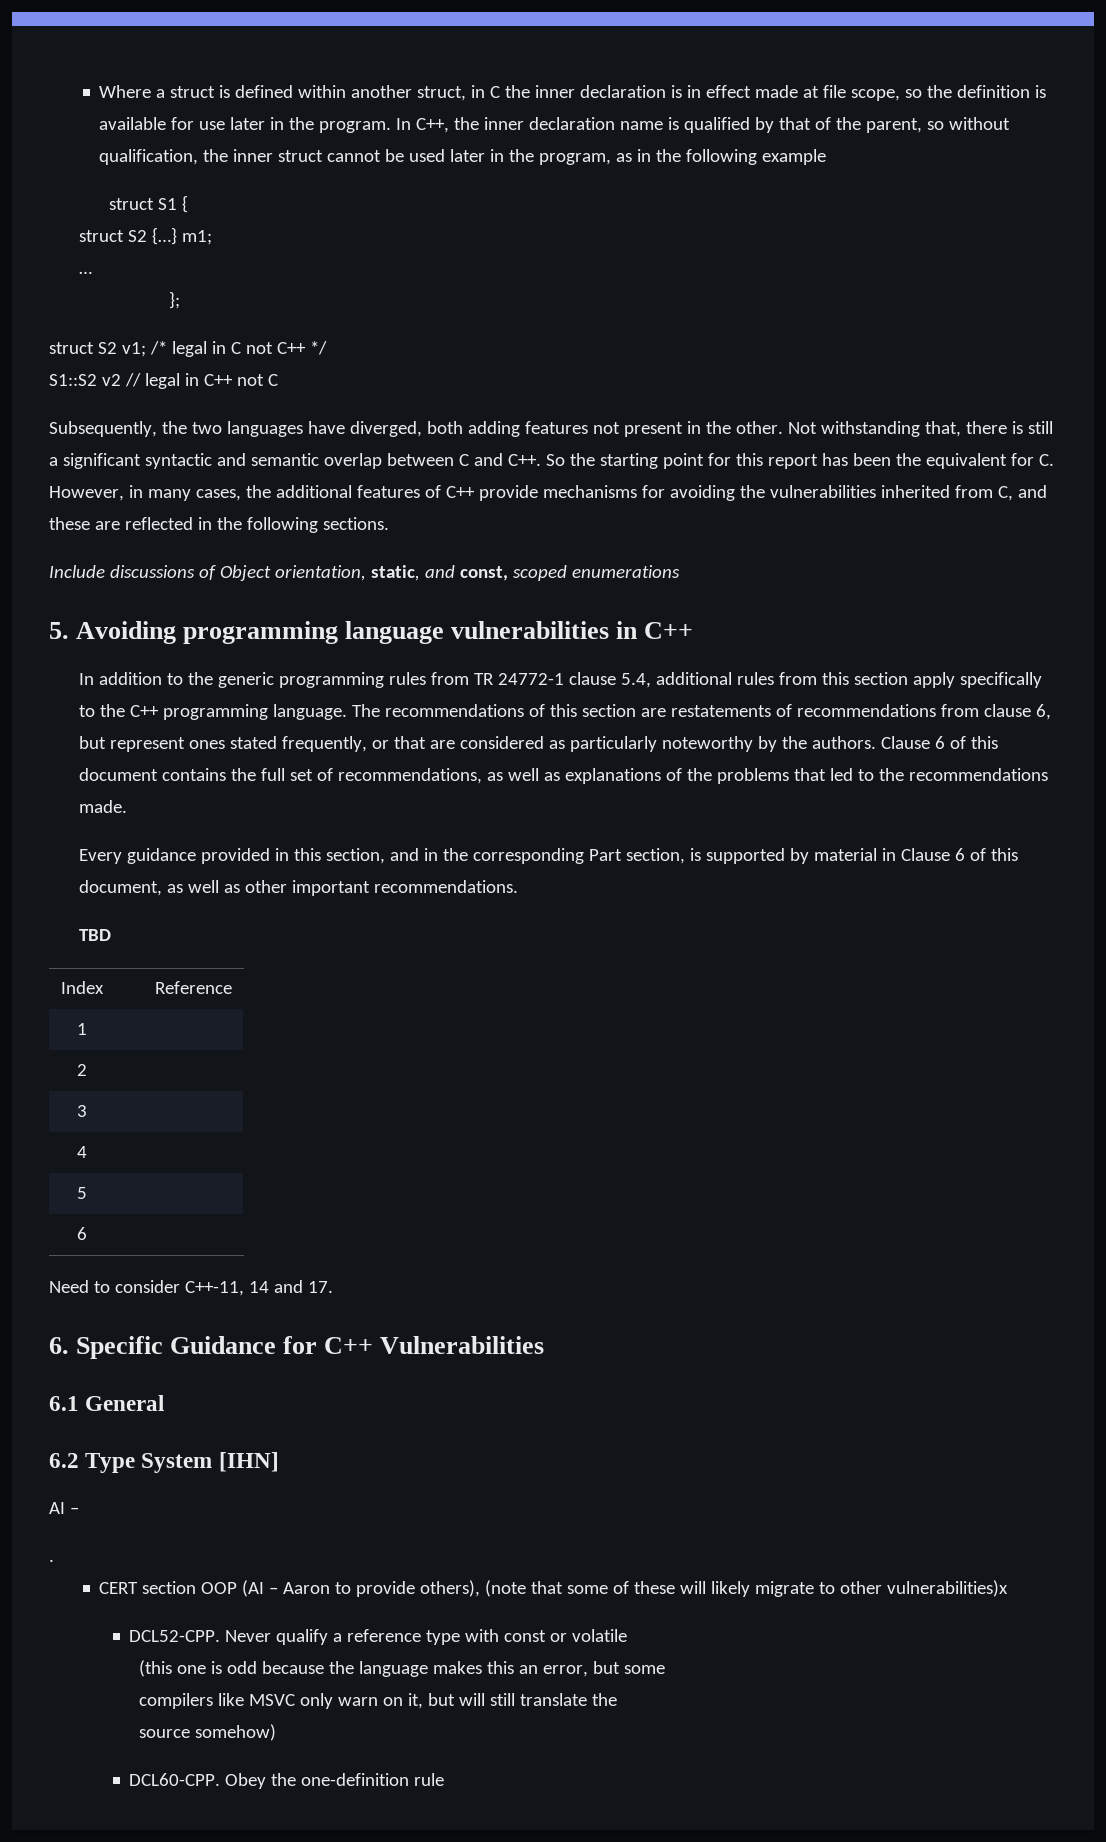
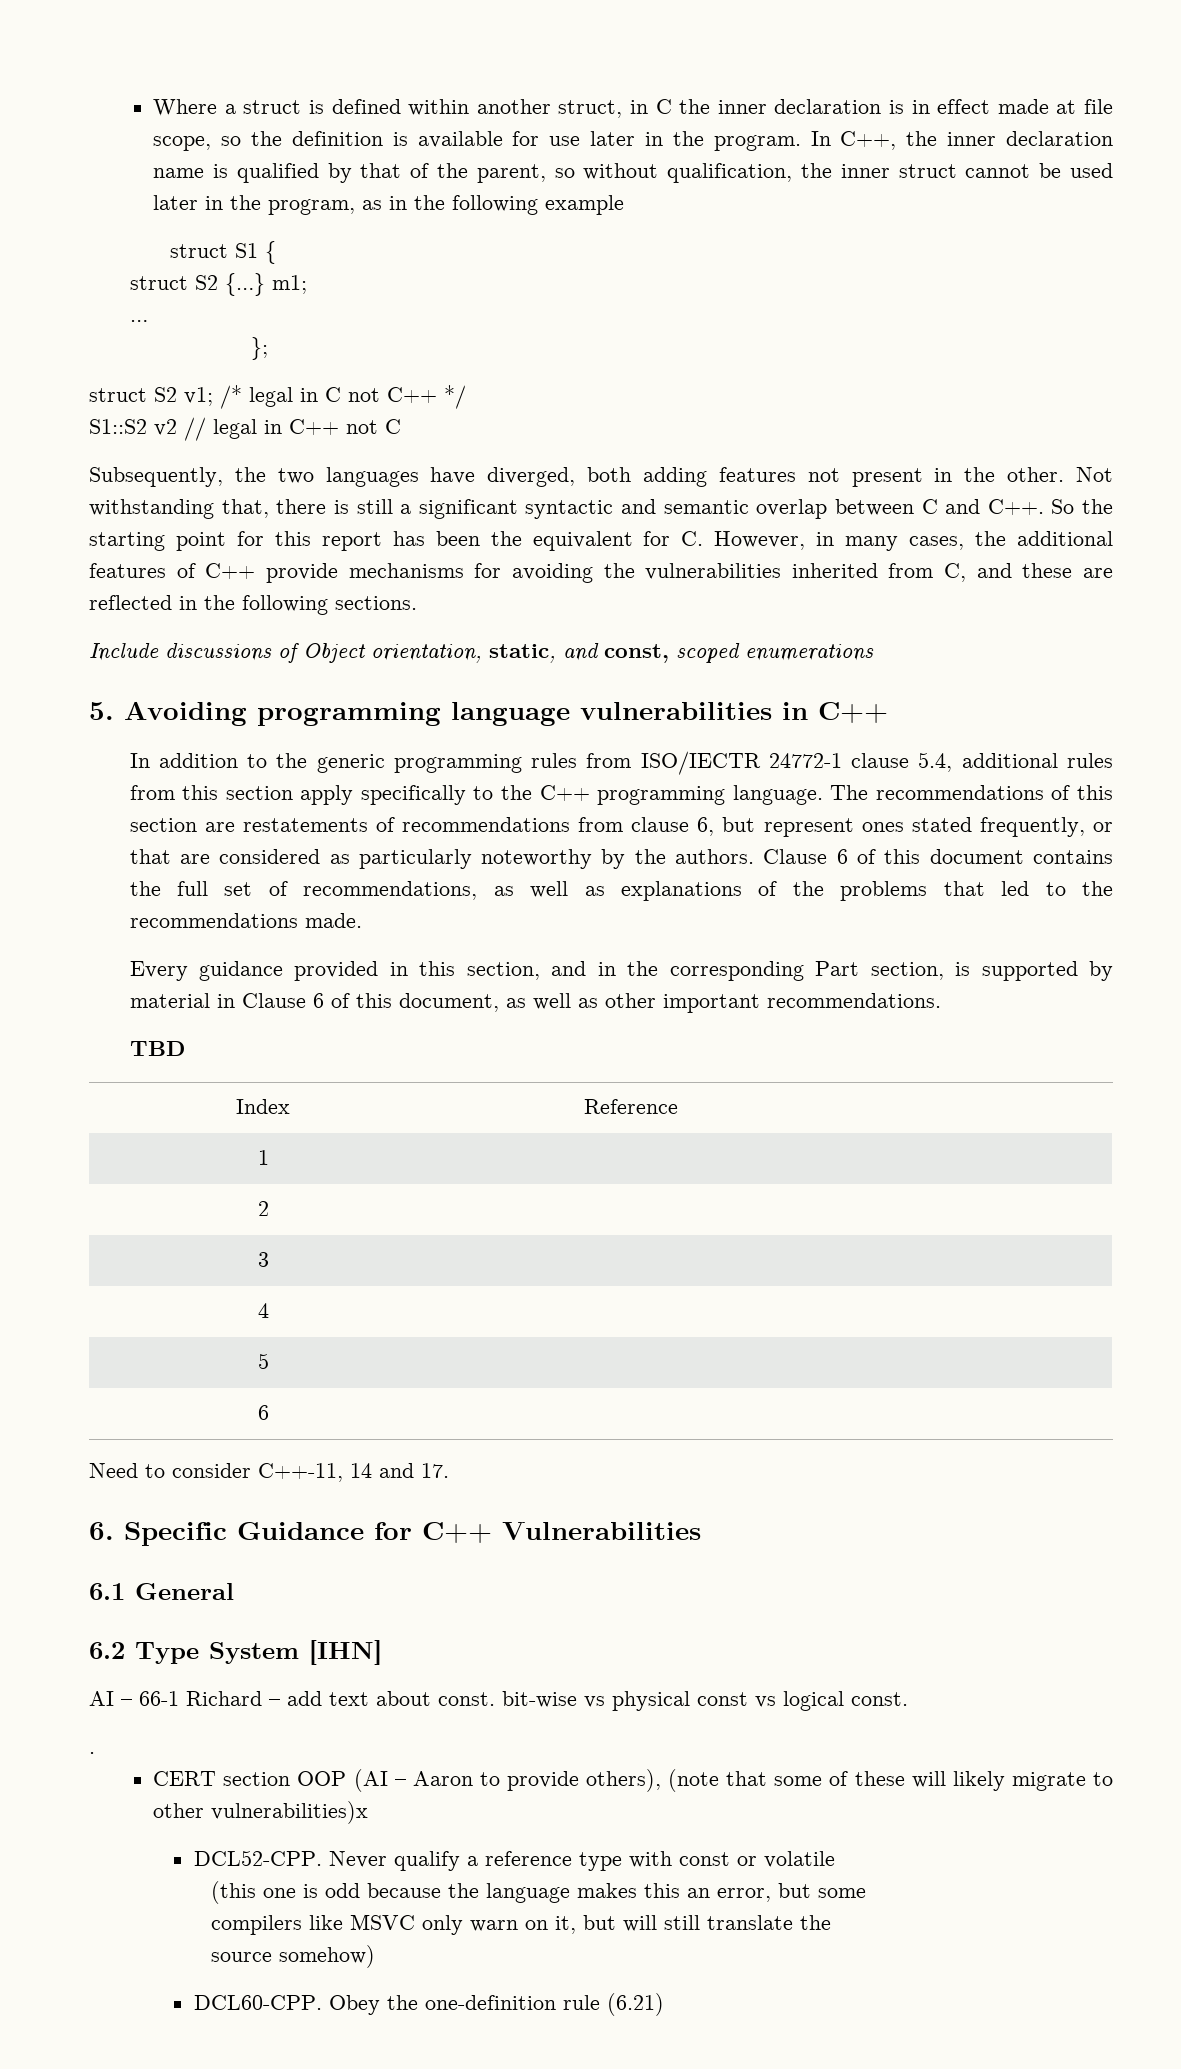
[474,673,495,685] TR -> [640,751,761,775] ISO/IECTR
(79, 1510) none -> [139,1691,908,1711] 66-1 Richard – add text about const. bit-wise vs physical const vs logical const.
(445, 1779) none -> [606,1993,664,2016] (6.21)

